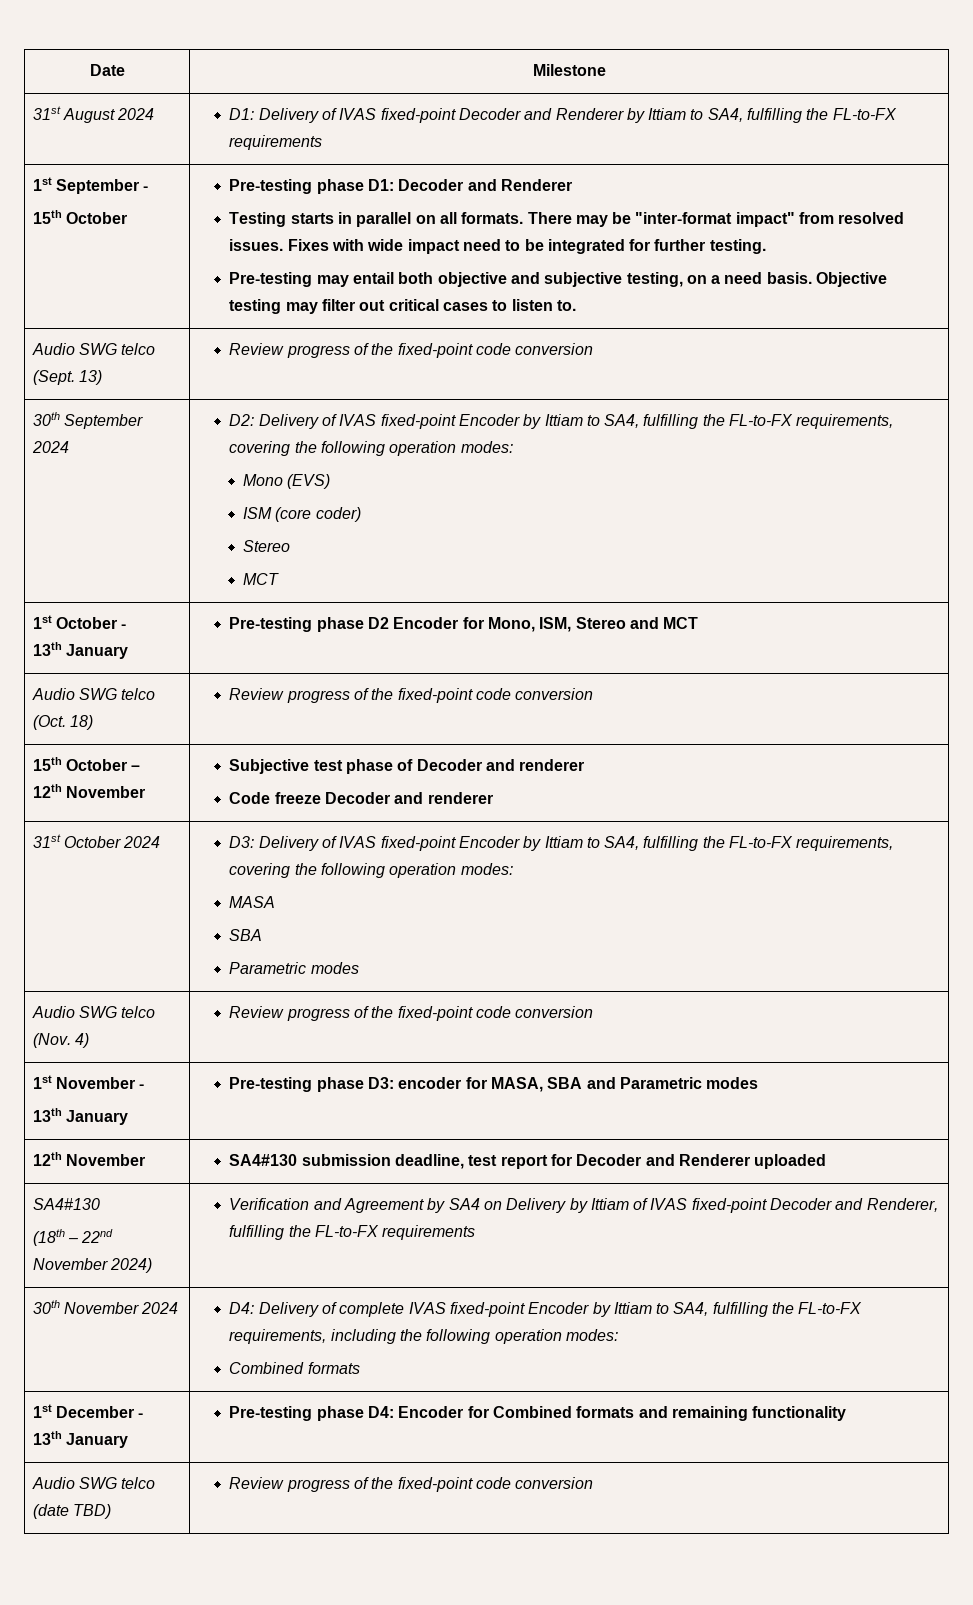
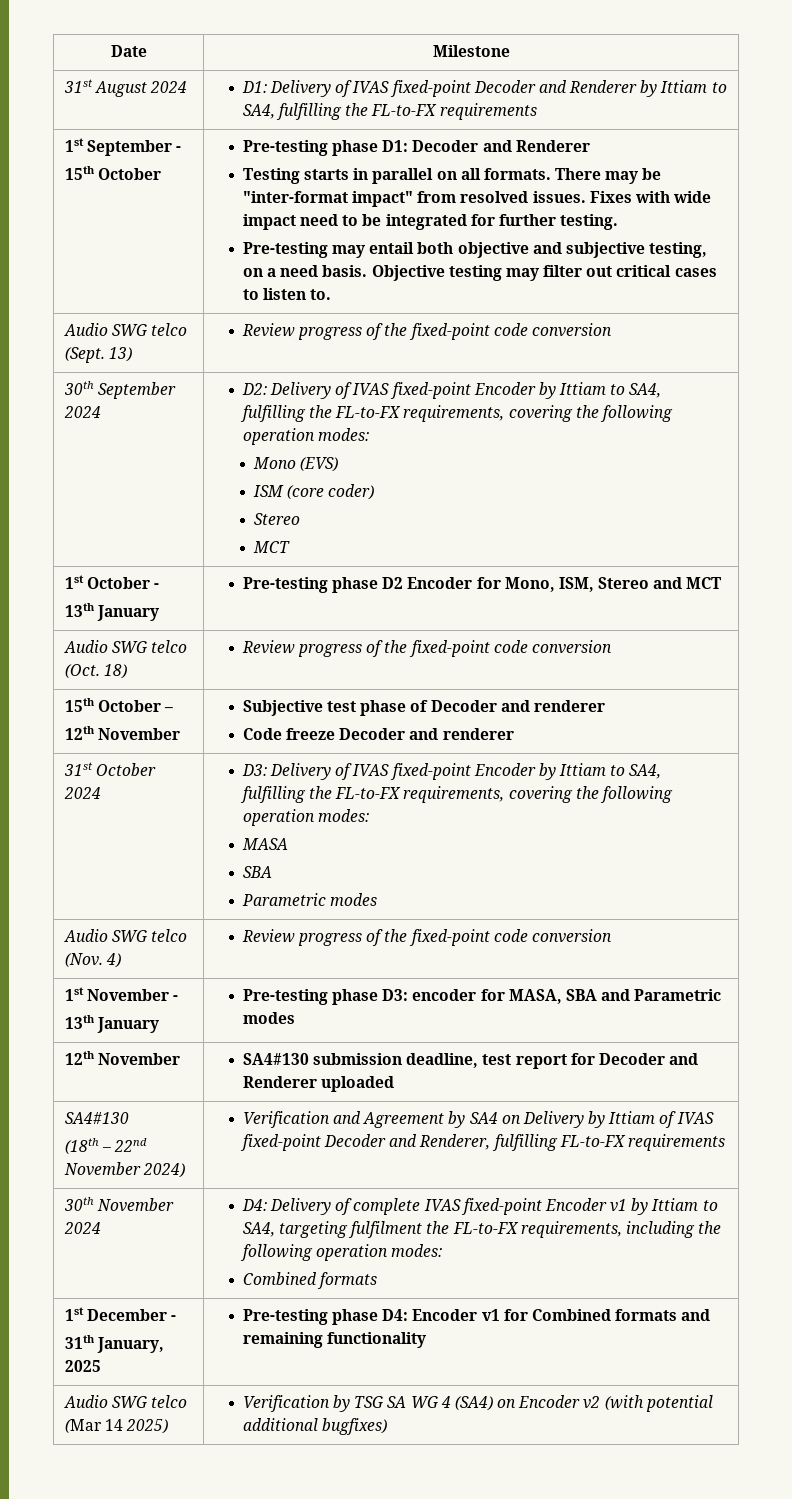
[288,1225,311,1237] the -> (558, 1142) none
[592,1302,768,1317] by Ittiam to SA4, fulfilling -> [610,1198,718,1215] [242,1221,423,1238] v1 by Ittiam to SA4, targeting fulfilment
[32,1431,129,1448] 13th January -> [64,1335,164,1353] [64,1360,101,1372] 31th January, 2025
(464, 1412) none -> [481,1309,500,1321] v1
[32,1504,112,1519] [229,1477,594,1492] (date TBD) | Review progress of the fixed-point code conversion -> [64,1419,168,1434] [242,1395,713,1412] [242,1418,387,1435] (Mar 14 2025) | Verification by TSG SA WG 4 (SA4) on Encoder v2 (with potential additional bugfixes)

